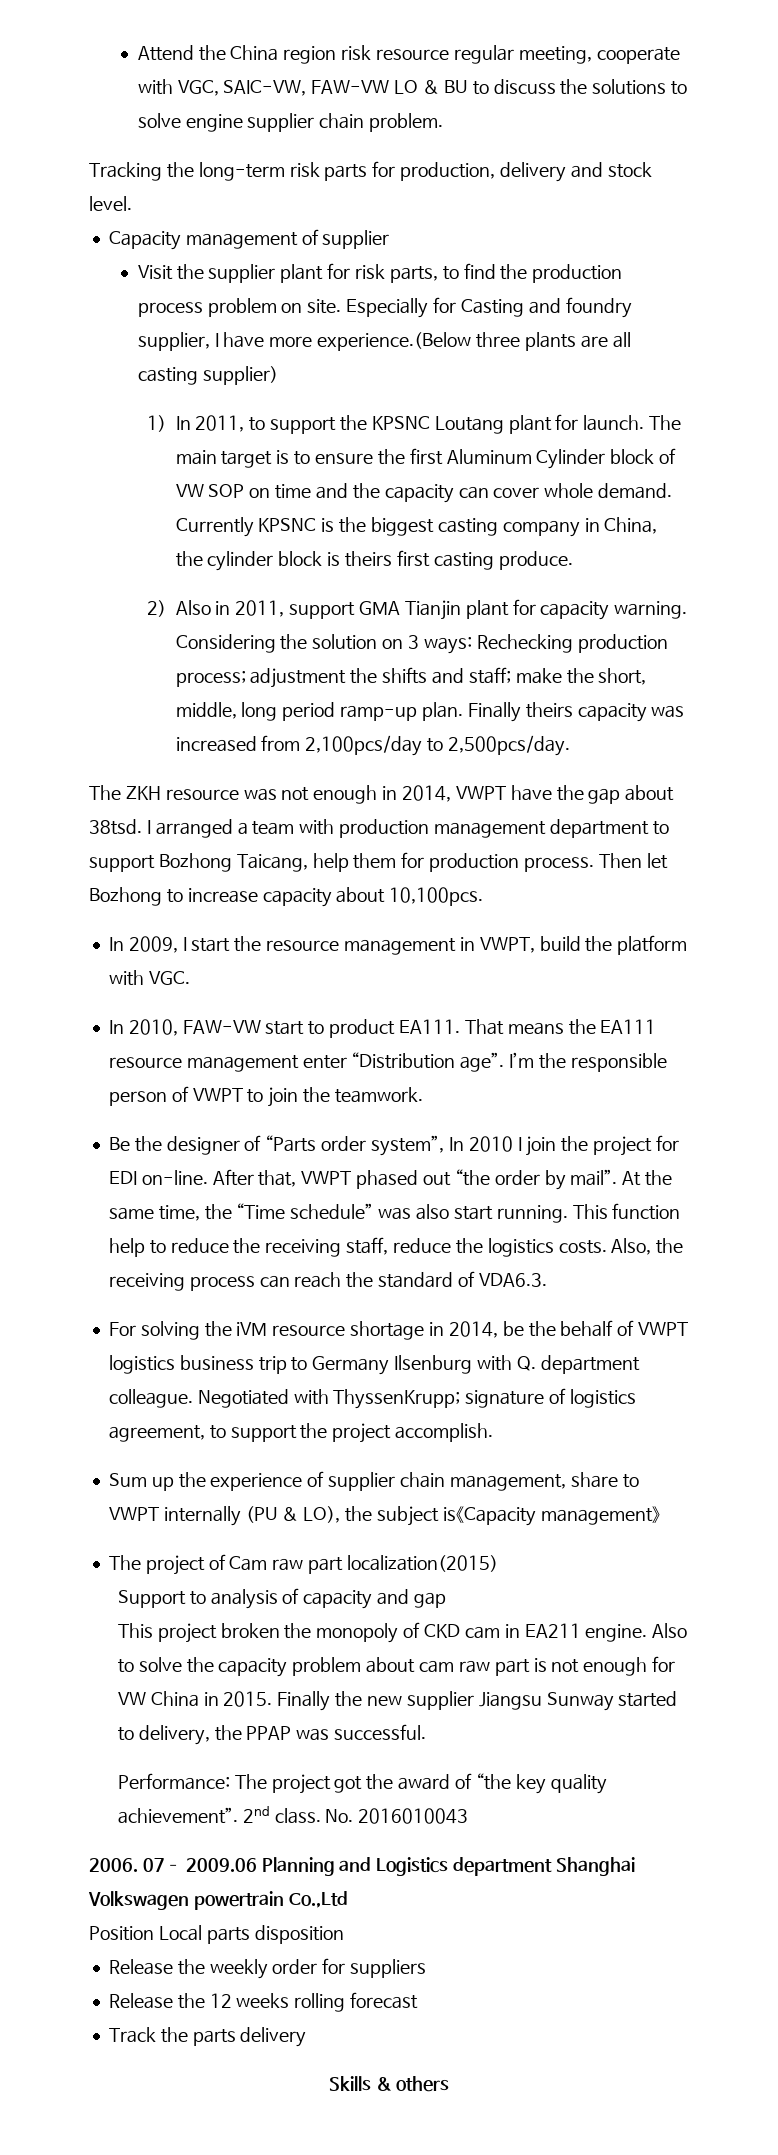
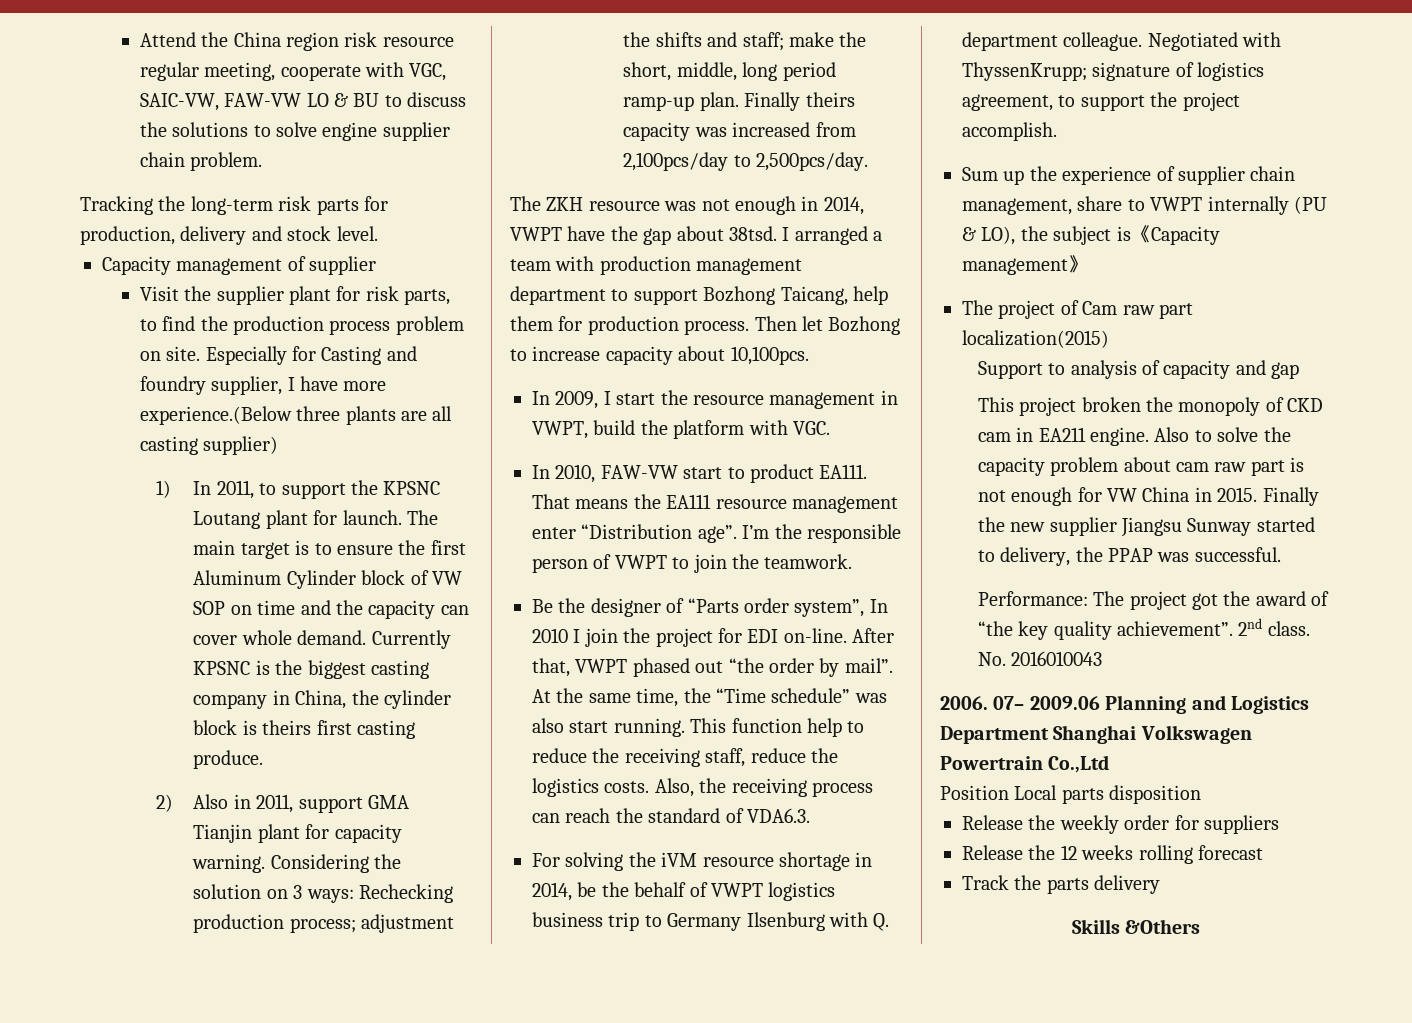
[453,1857,553,1876] department -> [940,726,1049,744] Department
[193,1891,284,1910] powertrain -> [940,756,1043,770] Powertrain
[375,2076,450,2092] & others -> [1125,919,1201,934] &Others

